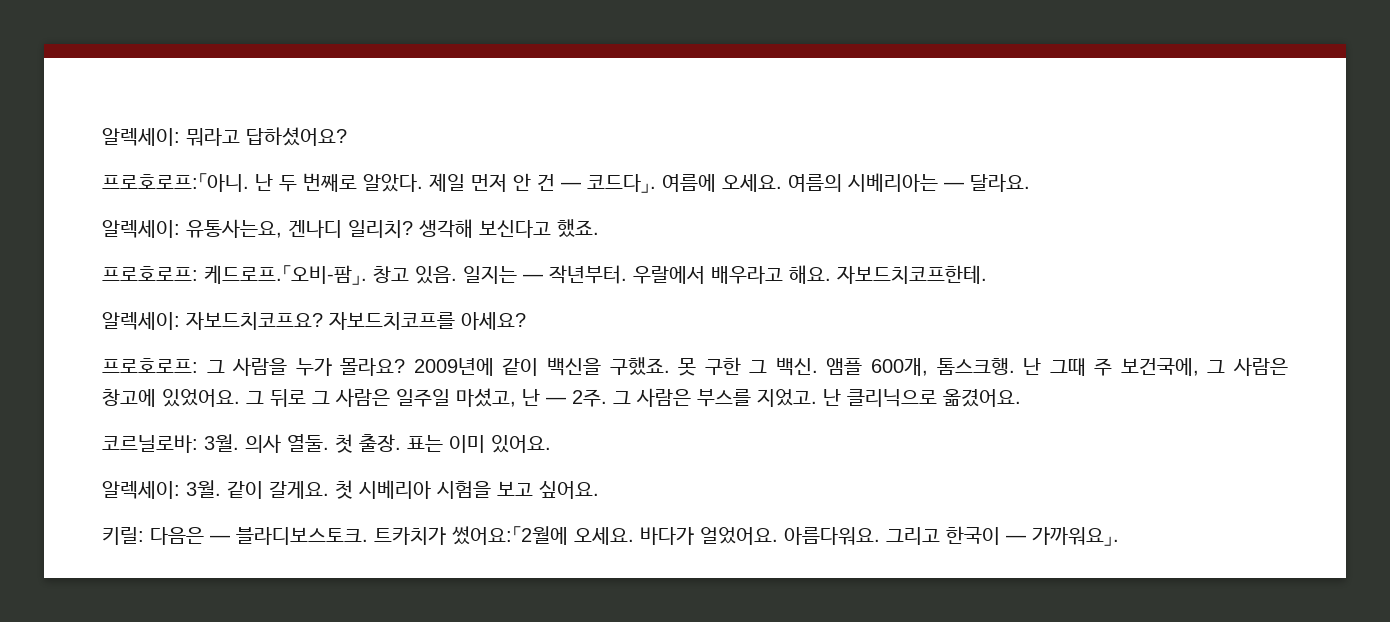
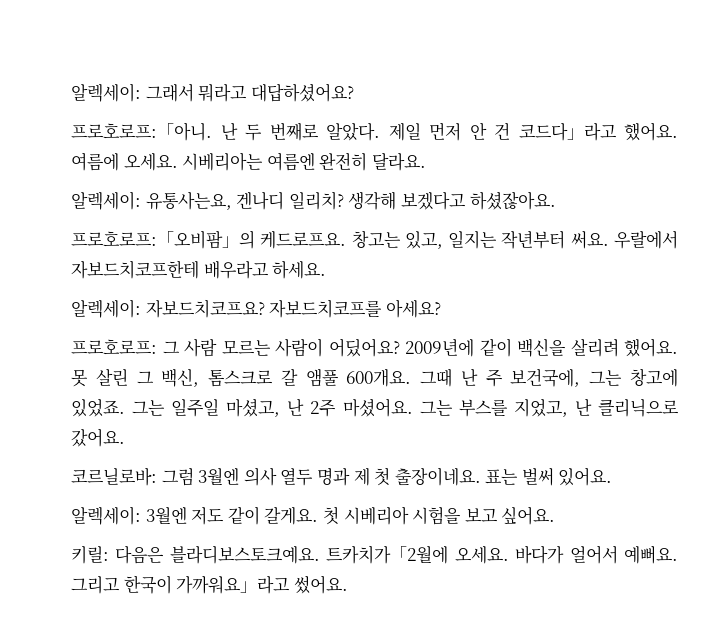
[102,127,347,146] 알렉세이: 뭐라고 답하셨어요? -> [71,83,354,102] 알렉세이: 그래서 뭐라고 대답하셨어요?
[561,173,964,193] — 코드다」. 여름에 오세요. 여름의 시베리아는 — -> [518,122,678,141] [71,152,368,171] 코드다」라고 했어요. 여름에 오세요. 시베리아는 여름엔 완전히
[479,219,599,238] [102,265,987,285] 보신다고 했죠. // 프로호로프: 케드로프.「오비-팜」. 창고 있음. 일지는 — 작년부터. 우랄에서 배우라고 해요. 자보드치코프한테. -> [400,191,556,210] [71,230,678,249] [71,260,327,279] 보겠다고 하셨잖아요. // 프로호로프:「오비팜」의 케드로프요. 창고는 있고, 일지는 작년부터 써요. 우랄에서 자보드치코프한테 배우라고 하세요.
[232,357,1288,376] [102,388,817,407] 사람을 누가 몰라요? 2009년에 같이 백신을 구했죠. 못 구한 그 백신. 앰플 600개, 톰스크행. 난 그때 주 보건국에, 그 사람은 창고에 있었어요. 그 뒤로 그 사람은 일주일 마셨고, 난 — 2주. 그 사람은 부스를 지었고. -> [184,338,678,357] [71,368,678,387] [71,398,568,417] 사람 모르는 사람이 어딨어요? 2009년에 같이 백신을 살리려 했어요. 못 살린 그 백신, 톰스크로 갈 앰풀 600개요. 그때 난 주 보건국에, 그는 창고에 있었죠. 그는 일주일 마셨고, 난 2주 마셨어요. 그는 부스를 지었고,
[943,389,1021,407] 옮겼어요. -> [71,428,125,447] 갔어요.
[204,434,485,453] 3월. 의사 열둘. 첫 출장. 표는 이미 -> [161,467,554,486] 그럼 3월엔 의사 열두 명과 제 첫 출장이네요. 표는 벌써
[186,480,221,498] 3월. -> [145,507,225,525] 3월엔 저도
[210,526,1119,546] — 블라디보스토크. 트카치가 썼어요:「2월에 오세요. 바다가 얼었어요. 아름다워요. 그리고 한국이 — 가까워요」. -> [169,545,679,564] [71,575,348,594] 블라디보스토크예요. 트카치가「2월에 오세요. 바다가 얼어서 예뻐요. 그리고 한국이 가까워요」라고 썼어요.

